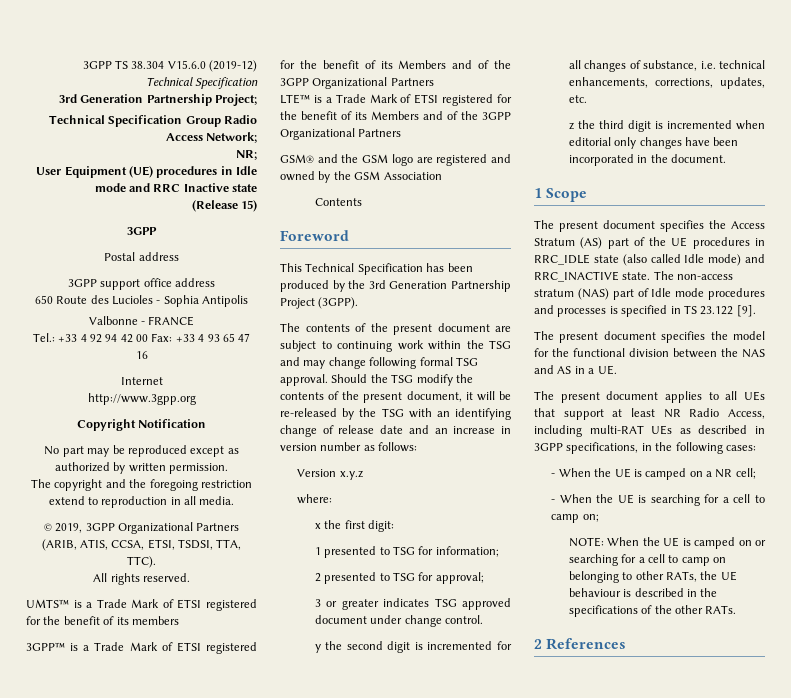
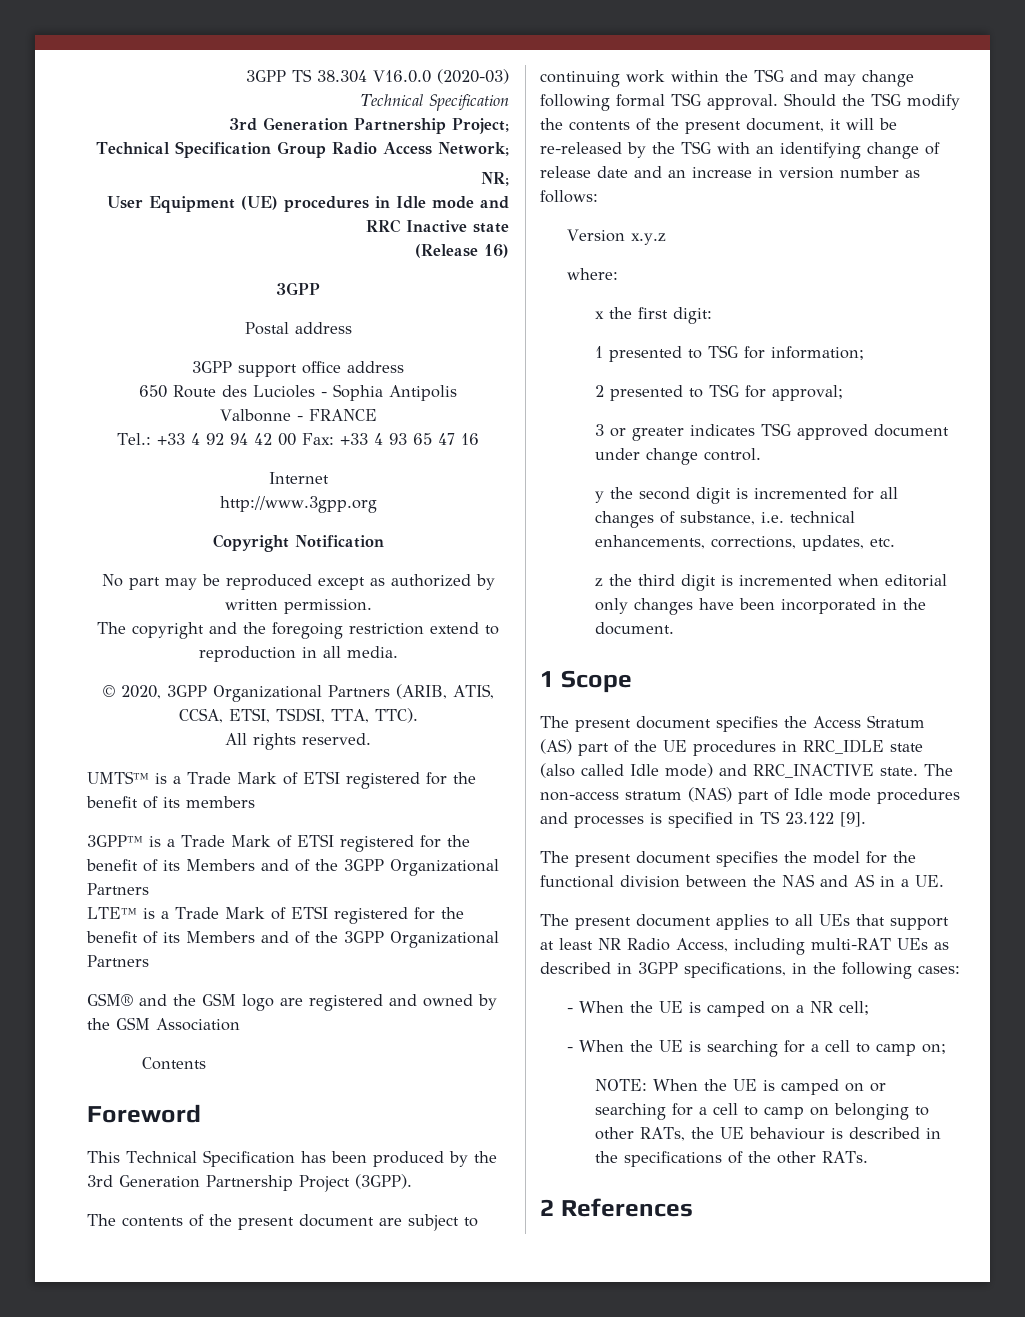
[167,60,257,72] V15.6.0 (2019-12) -> [373,69,509,84] V16.0.0 (2020-03)
[241,200,257,212] 15) -> [484,244,509,258] 16)
[55,523,83,533] 2019, -> [120,685,161,699] 2020,

